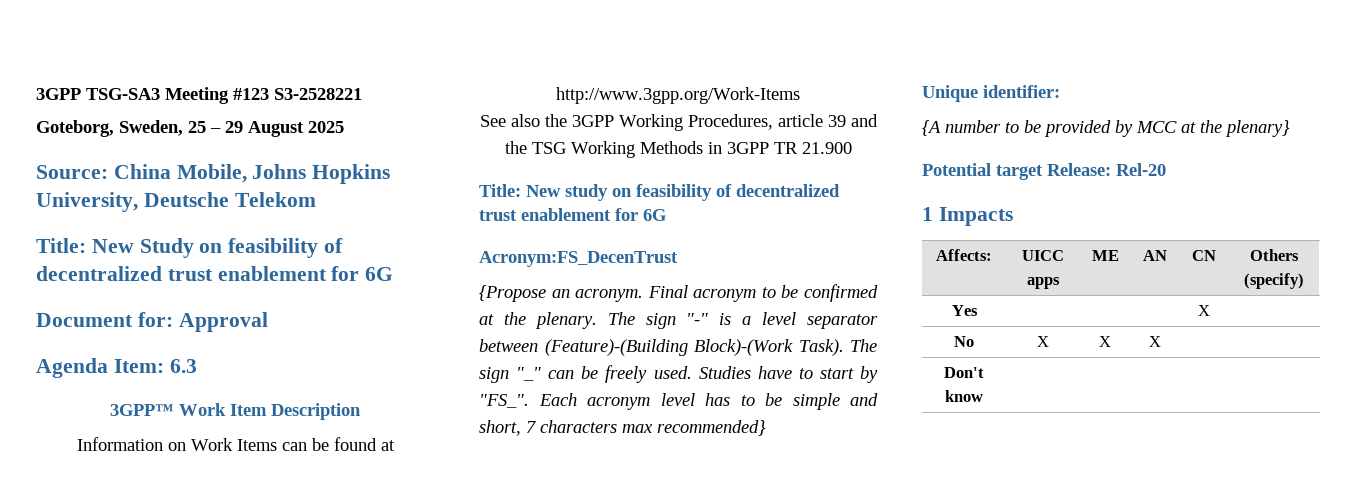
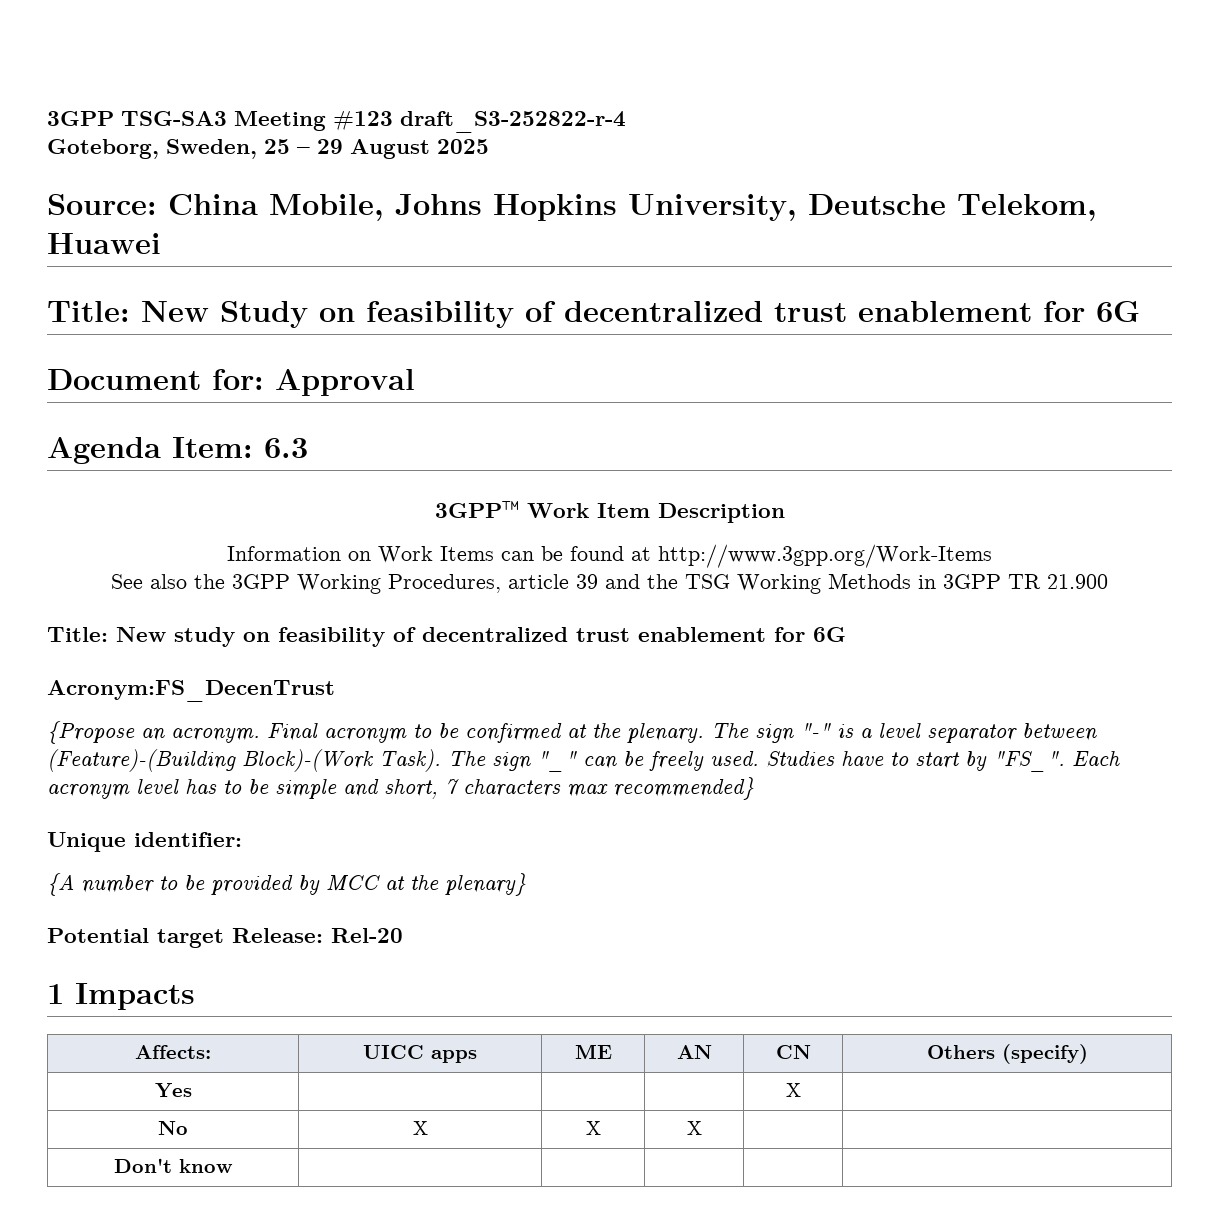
[274,88,362,100] S3-2528221 -> [400,111,626,133] draft_S3-252822-r-4
[234,192,316,207] Telekom -> [957,194,1097,221] [47,233,161,254] Telekom, Huawei

